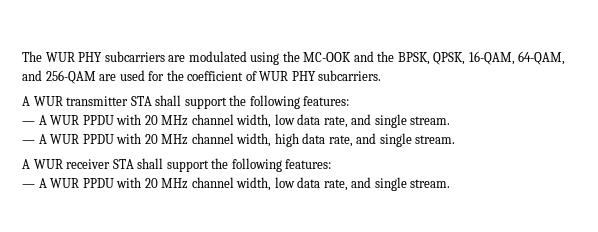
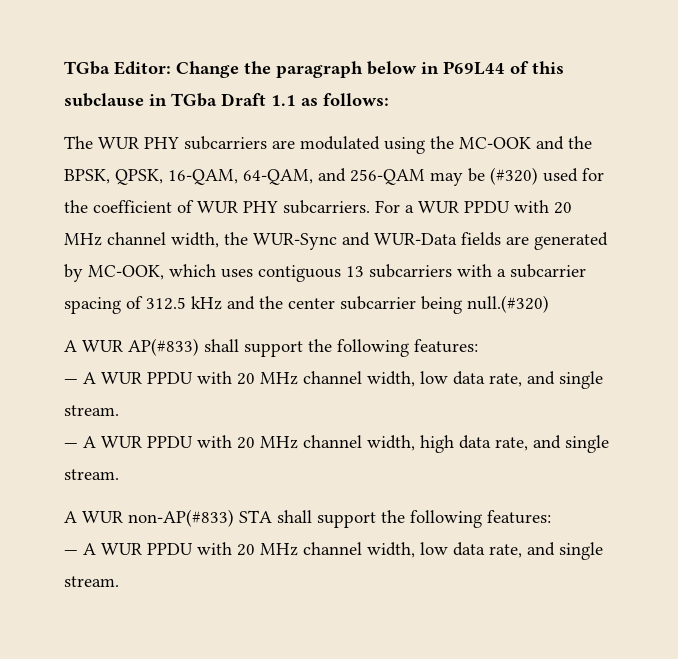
(22, 56) none -> [64,61,564,78] [64,93,389,107] TGba Editor: Change the paragraph below in P69L44 of this subclause in TGba Draft 1.1 as follows: //
[99,74,117,81] are -> [430,167,538,186] may be (#320)
[22,96,152,106] // A WUR transmitter STA -> [375,200,572,214] [64,232,608,250] [64,264,586,282] [64,295,549,314] [64,338,199,356] For a WUR PPDU with 20 MHz channel width, the WUR-Sync and WUR-Data fields are generated by MC-OOK, which uses contiguous 13 subcarriers with a subcarrier spacing of 312.5 kHz and the center subcarrier being null.(#320) // A WUR AP(#833)
[66,159,111,169] receiver -> [128,509,234,527] non-AP(#833)

